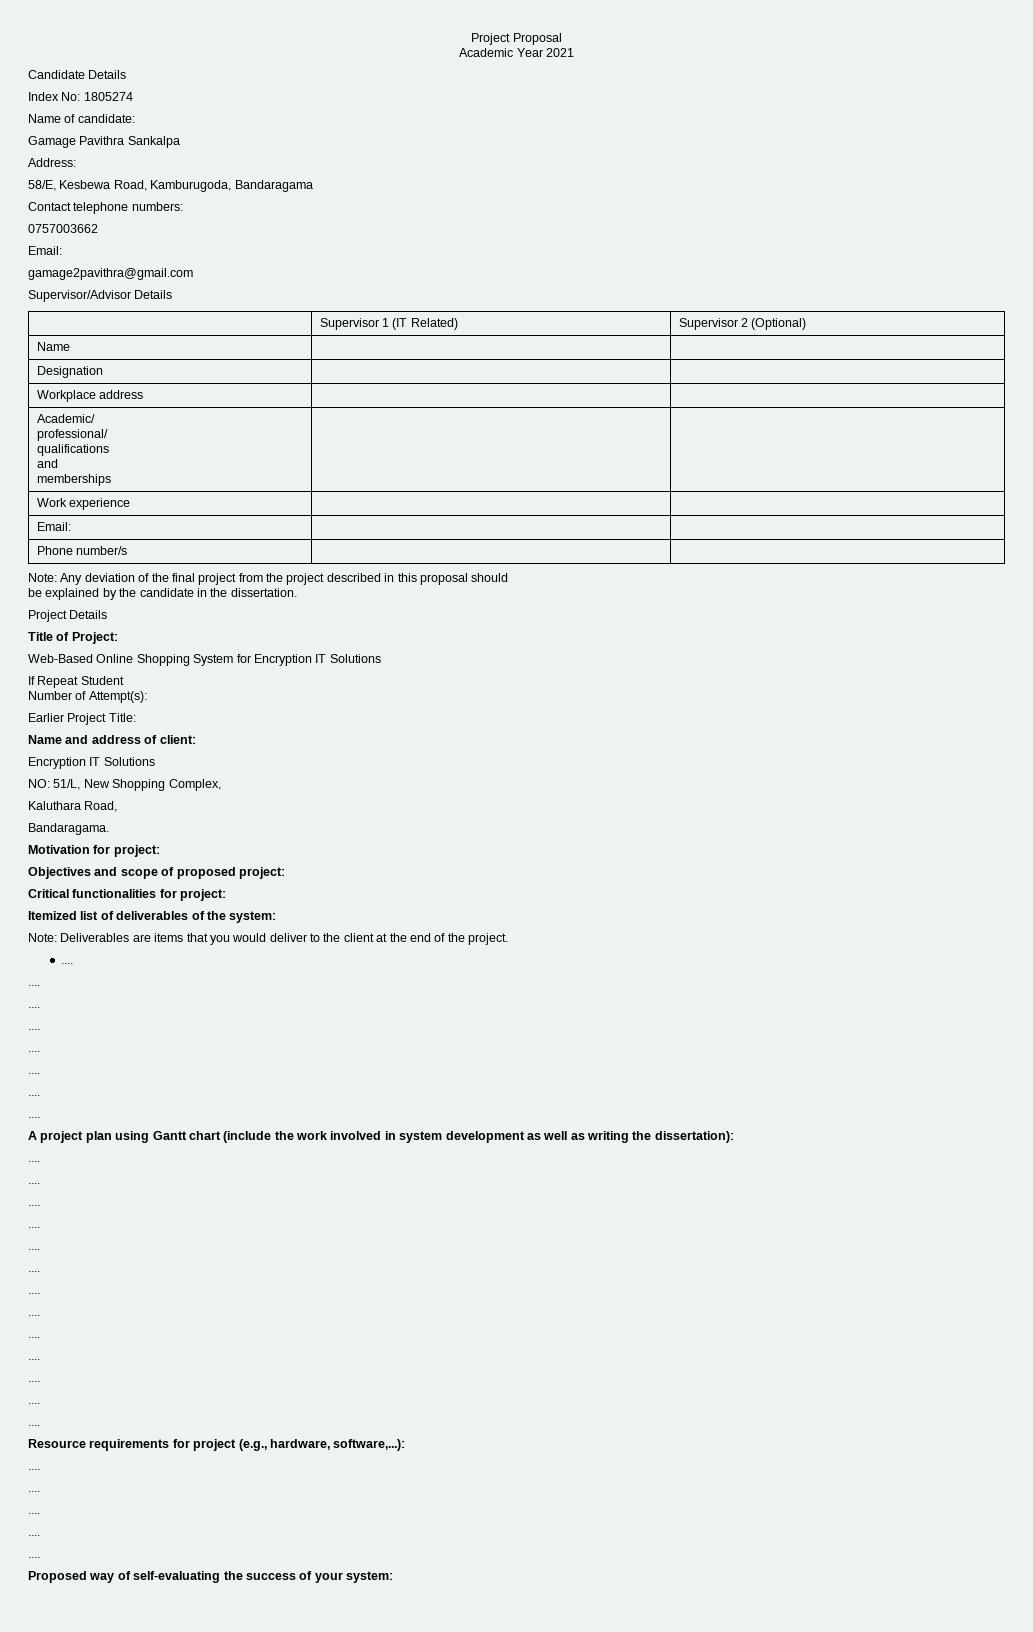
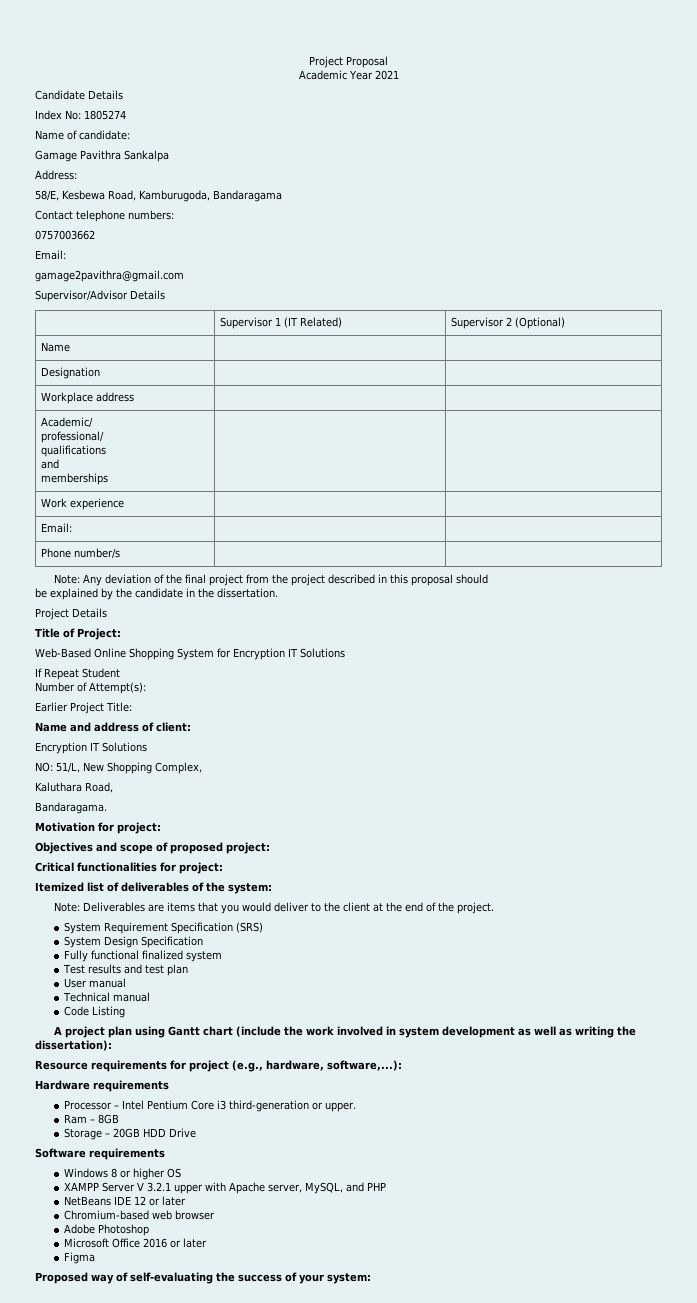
[60,963,73,964] [28,985,40,986] [28,1007,40,1008] [28,1029,40,1030] [28,1051,40,1052] [28,1073,40,1074] [28,1095,40,1096] [28,1117,40,1118] .... // .... // .... // .... // .... // .... // .... // .... -> [64,922,264,934] [64,936,204,948] [64,950,223,962] [63,964,189,976] [64,978,127,988] [63,992,151,1002] [64,1006,126,1018] System Requirement Specification (SRS) // System Design Specification // Fully functional finalized system // Test results and test plan // User manual // Technical manual // Code Listing
[28,1161,40,1162] [28,1183,40,1184] [28,1205,40,1206] [28,1227,40,1228] [28,1249,40,1250] [28,1271,40,1272] [28,1293,40,1294] [28,1315,40,1316] [28,1337,40,1338] [28,1359,40,1360] [28,1381,40,1382] [28,1403,40,1404] [28,1425,40,1426] // .... // .... // .... // .... // .... // .... // .... // .... // .... // .... // .... // .... // .... -> (112, 1045) none
[28,1469,40,1470] [28,1491,40,1492] [28,1513,40,1514] [28,1535,40,1536] [28,1557,40,1558] .... // .... // .... // .... // .... -> [35,1080,169,1092] [64,1100,357,1112] [64,1114,120,1124] [64,1128,197,1140] [35,1148,165,1160] [64,1168,182,1180] [64,1182,387,1194] [64,1196,187,1206] [64,1210,216,1220] [64,1224,150,1236] [64,1238,208,1248] [64,1252,96,1264] Hardware requirements // Processor – Intel Pentium Core i3 third-generation or upper. // Ram – 8GB // Storage – 20GB HDD Drive // Software requirements // Windows 8 or higher OS // XAMPP Server V 3.2.1 upper with Apache server, MySQL, and PHP // NetBeans IDE 12 or later // Chromium-based web browser // Adobe Photoshop // Microsoft Office 2016 or later // Figma

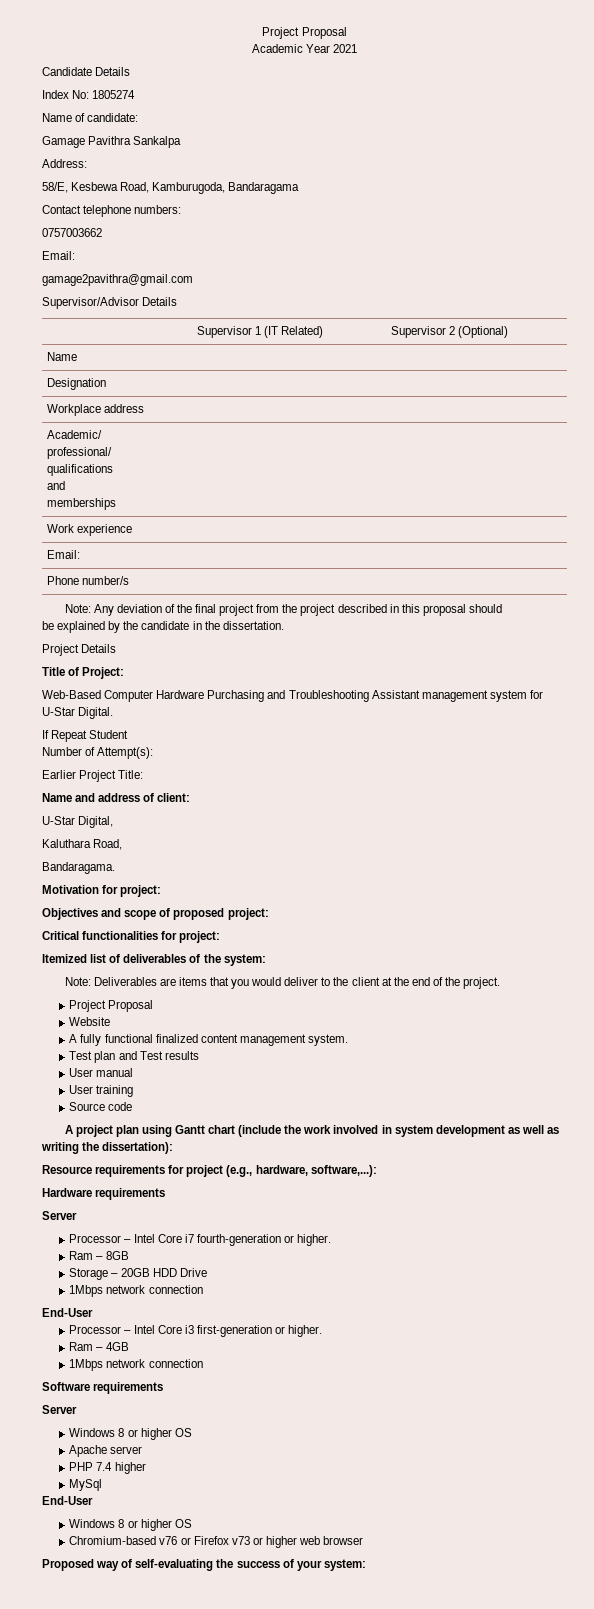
[94,648,345,660] Online Shopping System for Encryption IT Solutions -> [104,690,543,702] [42,707,114,719] Computer Hardware Purchasing and Troubleshooting Assistant management system for U-Star Digital.
[35,742,147,754] [35,762,202,774] Encryption IT Solutions // NO: 51/L, New Shopping Complex, -> [42,816,114,828] U-Star Digital,
[64,922,264,934] [64,936,204,948] [64,950,223,962] [63,964,189,976] [64,978,127,988] [63,992,151,1002] [64,1006,126,1018] System Requirement Specification (SRS) // System Design Specification // Fully functional finalized system // Test results and test plan // User manual // Technical manual // Code Listing -> [69,1000,154,1012] [69,1017,111,1026] [69,1034,348,1046] [69,1051,199,1063] [69,1068,134,1077] [69,1085,134,1097] [69,1102,133,1111] Project Proposal // Website // A fully functional finalized content management system. // Test plan and Test results // User manual // User training // Source code
[64,1100,357,1112] // Processor – Intel Pentium Core i3 third-generation or upper. -> [42,1211,77,1220] [69,1234,332,1246] // Server // Processor – Intel Core i7 fourth-generation or higher.
(197, 1133) none -> [69,1285,203,1297] [42,1308,93,1317] [69,1325,323,1337] [69,1342,129,1351] [69,1359,203,1371] // 1Mbps network connection // End-User // Processor – Intel Core i3 first-generation or higher. // Ram – 4GB // 1Mbps network connection
[64,1168,182,1180] [64,1182,387,1194] [64,1196,187,1206] [64,1210,216,1220] [64,1224,150,1236] [64,1238,208,1248] [64,1252,96,1264] // Windows 8 or higher OS // XAMPP Server V 3.2.1 upper with Apache server, MySQL, and PHP // NetBeans IDE 12 or later // Chromium-based web browser // Adobe Photoshop // Microsoft Office 2016 or later // Figma -> [42,1405,77,1414] [69,1428,192,1440] [69,1445,143,1457] [69,1462,146,1474] [69,1479,103,1491] [42,1496,93,1505] [69,1519,192,1531] [69,1536,364,1548] // Server // Windows 8 or higher OS // Apache server // PHP 7.4 higher // MySql // End-User // Windows 8 or higher OS // Chromium-based v76 or Firefox v73 or higher web browser

